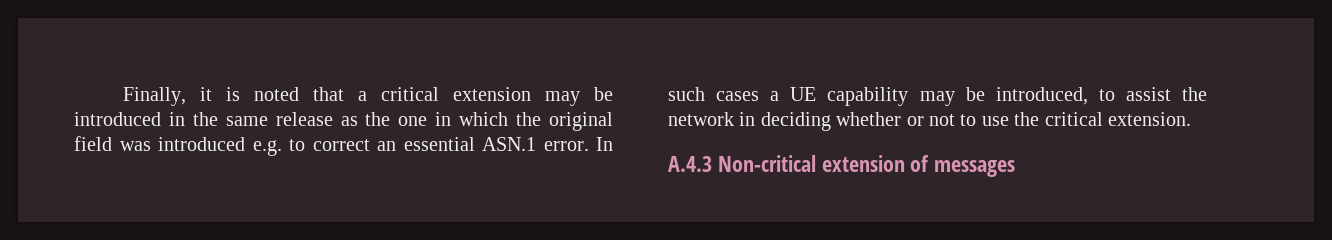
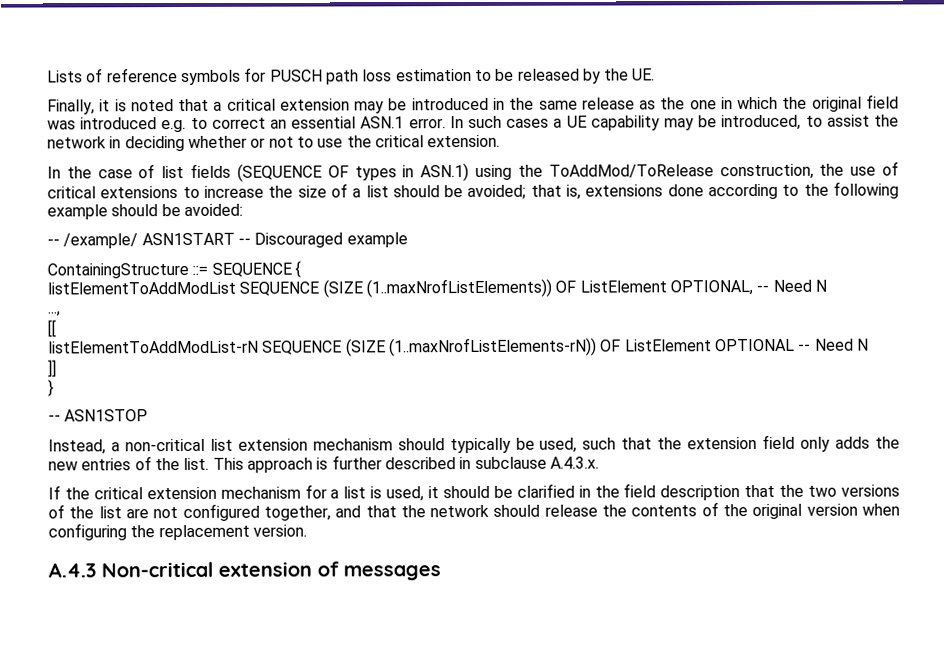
(123, 96) none -> [47,67,656,86] Lists of reference symbols for PUSCH path loss estimation to be released by the UE. //
(1191, 119) none -> [47,161,900,182] [47,181,899,200] [47,203,243,220] [47,232,408,249] [47,260,301,279] [47,278,827,298] [47,311,60,317] [47,319,57,338] [48,337,869,357] [48,359,57,378] [48,379,54,397] [48,409,149,422] [48,434,901,455] [48,455,599,473] [48,483,901,502] [48,502,900,522] [48,523,307,541] // In the case of list fields (SEQUENCE OF types in ASN.1) using the ToAddMod/ToRelease construction, the use of critical extensions to increase the size of a list should be avoided; that is, extensions done according to the following example should be avoided: // -- /example/ ASN1START -- Discouraged example // ContainingStructure ::= SEQUENCE { // listElementToAddModList SEQUENCE (SIZE (1..maxNrofListElements)) OF ListElement OPTIONAL, -- Need N // ..., // [[ // listElementToAddModList-rN SEQUENCE (SIZE (1..maxNrofListElements-rN)) OF ListElement OPTIONAL -- Need N // ]] // } // -- ASN1STOP // Instead, a non-critical list extension mechanism should typically be used, such that the extension field only adds the new entries of the list. This approach is further described in subclause A.4.3.x. // If the critical extension mechanism for a list is used, it should be clarified in the field description that the two versions of the list are not configured together, and that the network should release the contents of the original version when configuring the replacement version.

